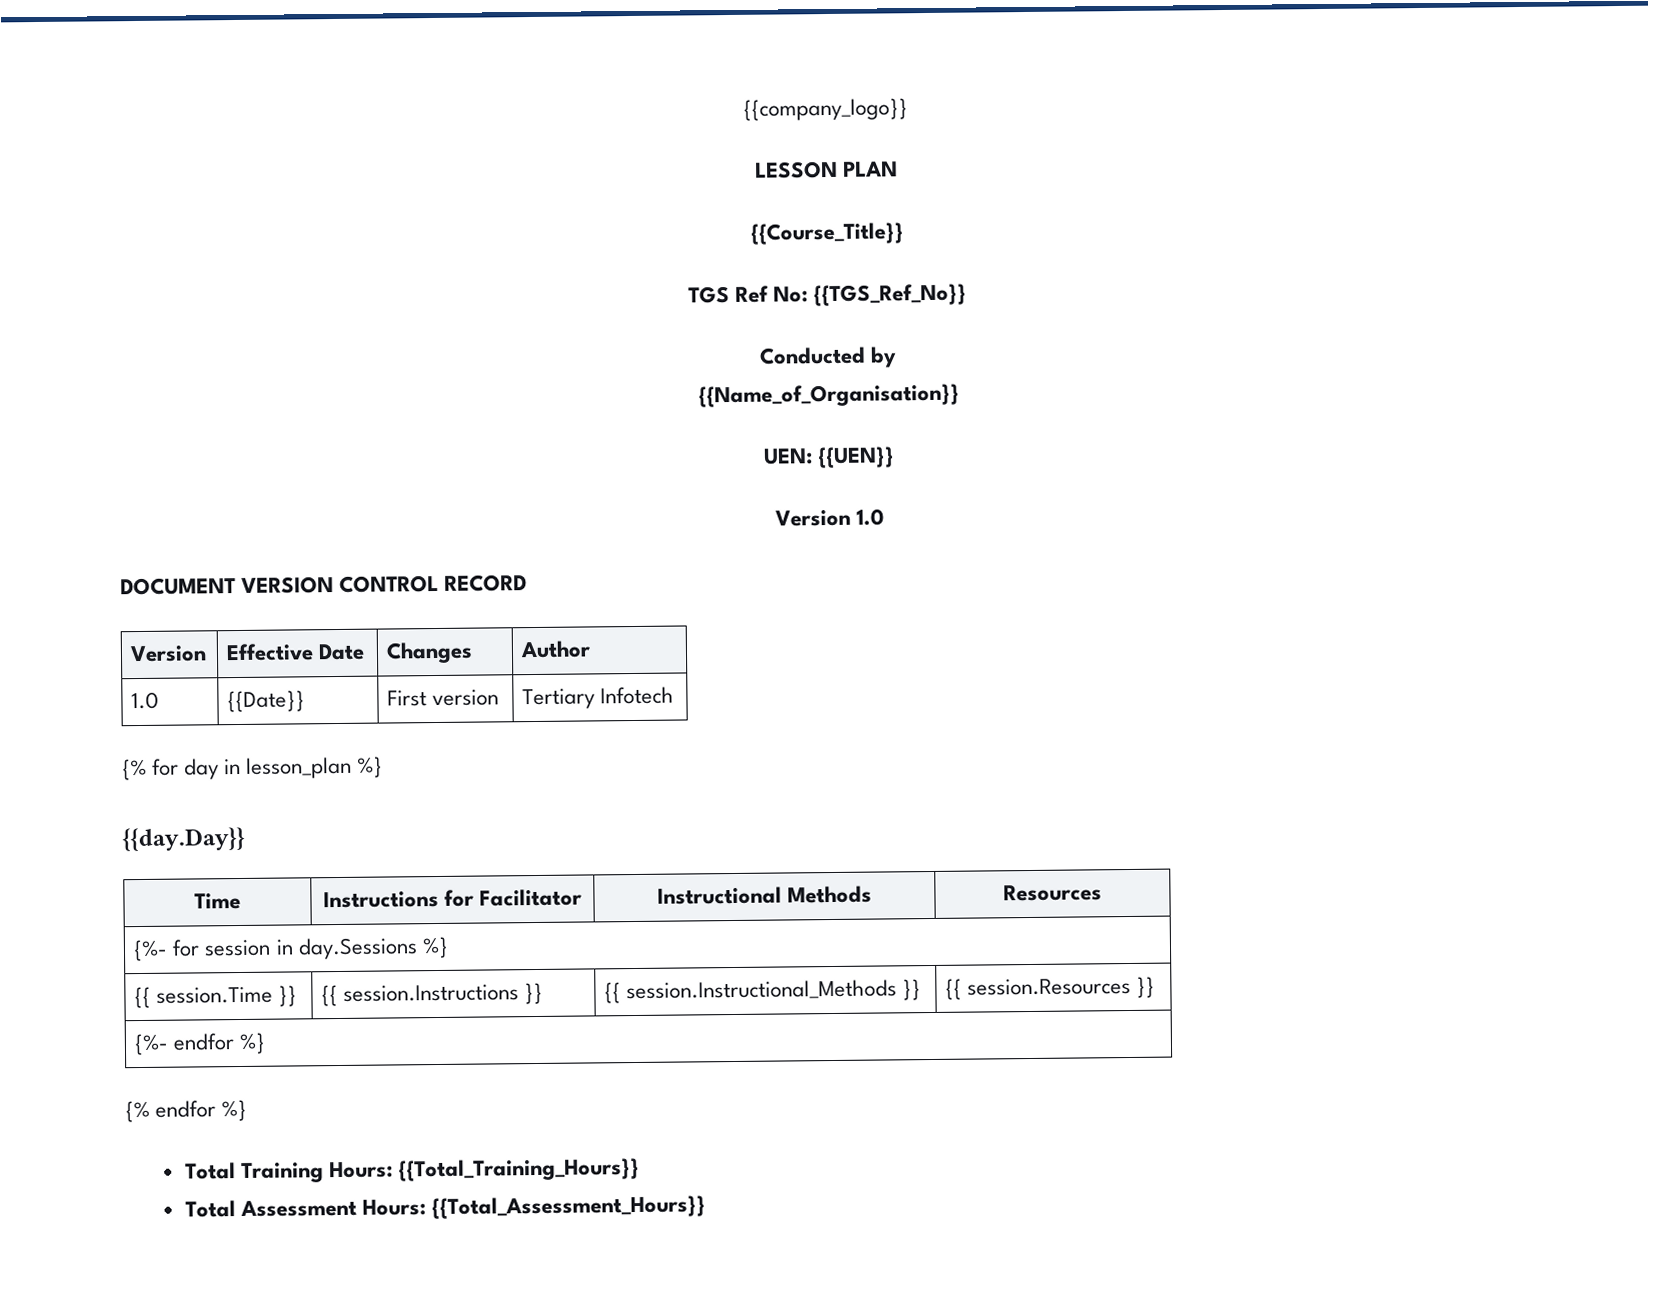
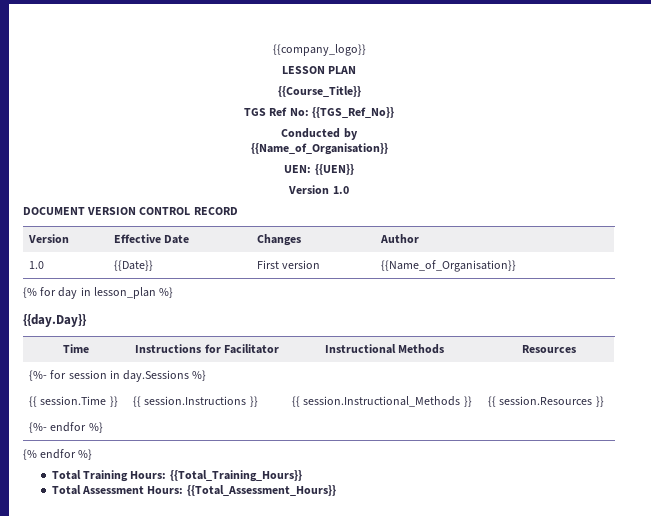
[522,686,675,710] Tertiary Infotech -> [381,260,517,272] {{Name_of_Organisation}}

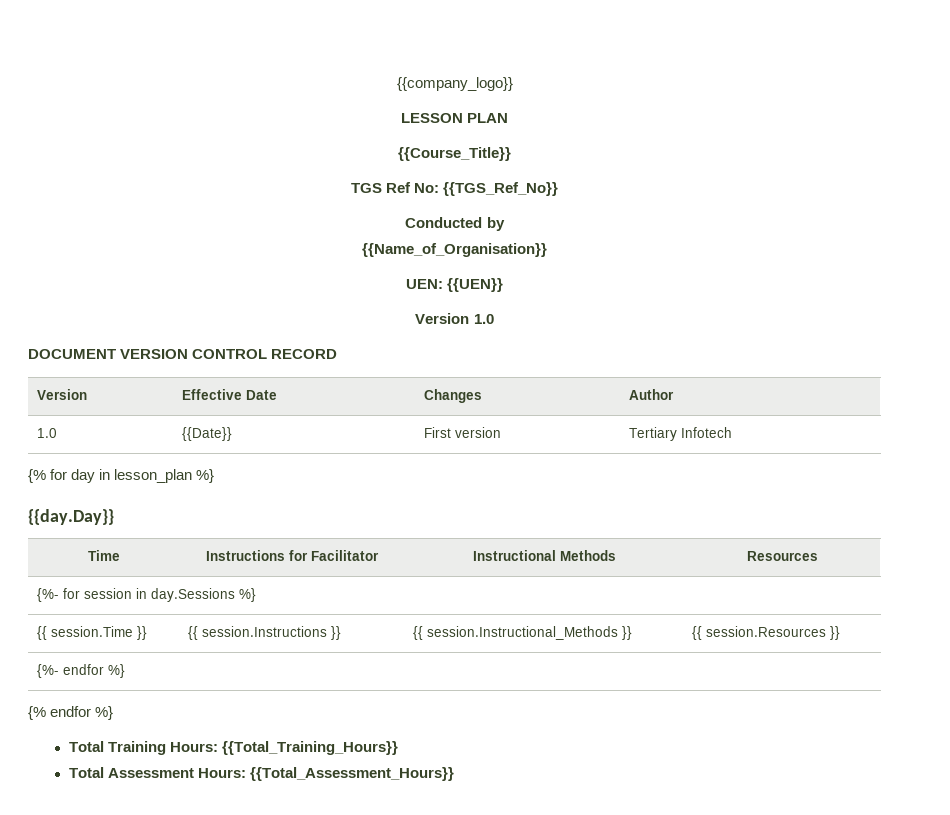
[381,260,517,272] {{Name_of_Organisation}} -> [628,427,732,441] Tertiary Infotech

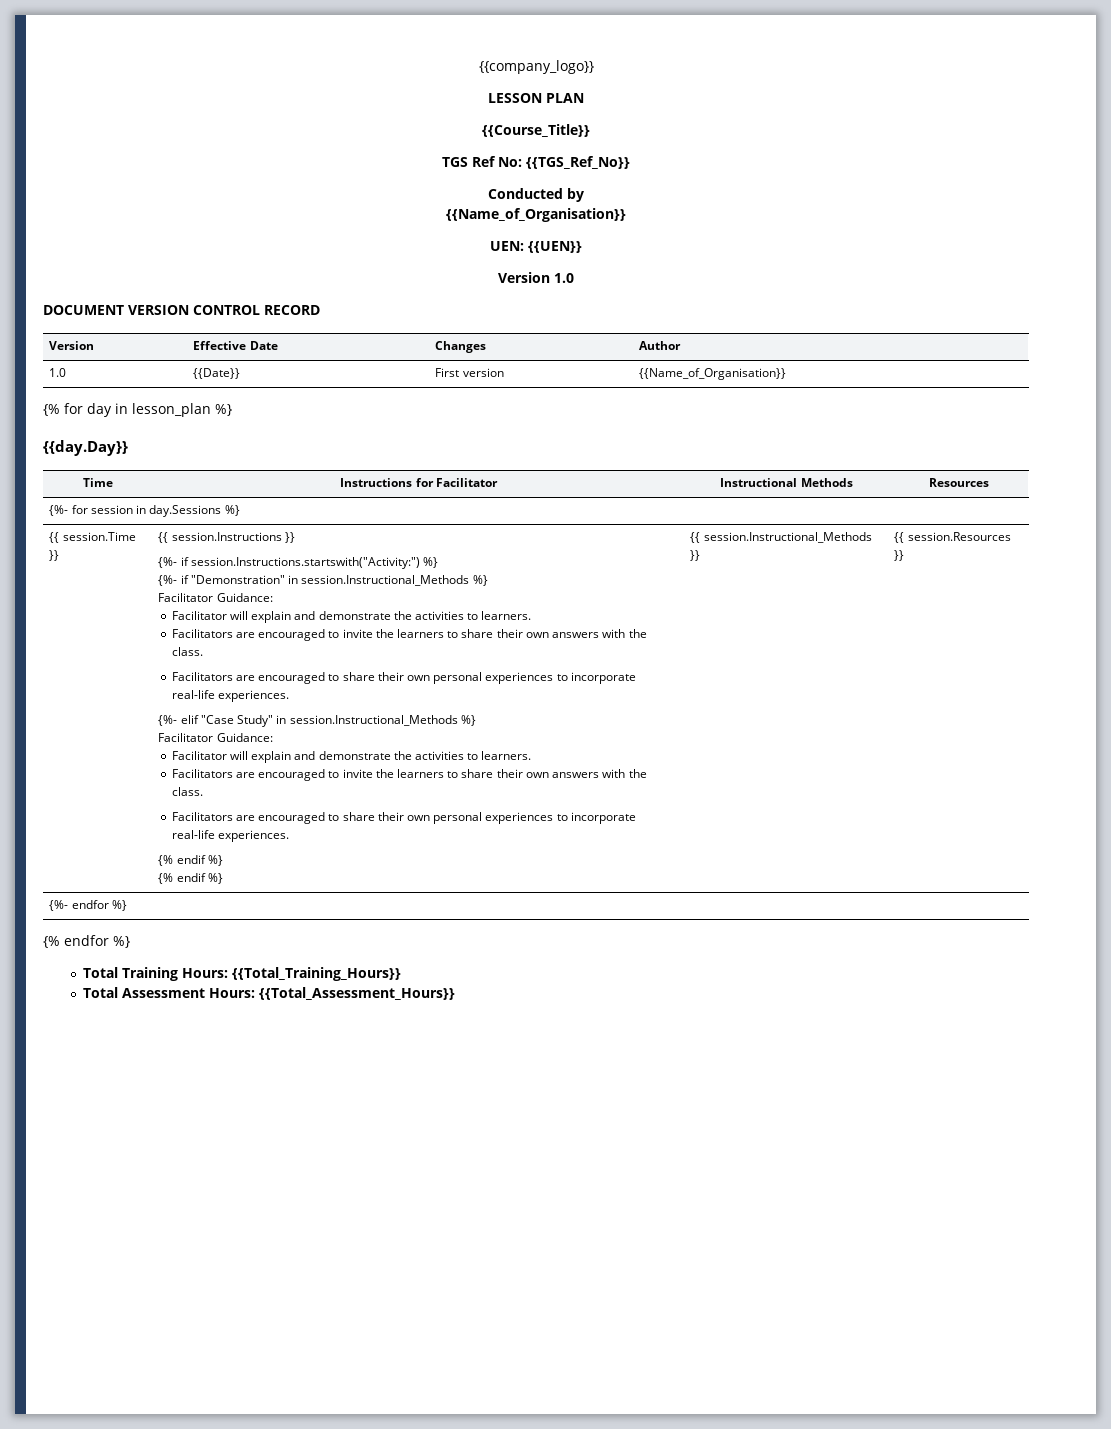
[628,427,732,441] Tertiary Infotech -> [639,368,787,380] {{Name_of_Organisation}}
(341, 633) none -> [158,557,439,569] [158,575,488,586] [158,593,273,602] [171,611,532,623] [171,629,647,641] [171,647,203,656] [171,672,636,684] [171,690,289,702] [158,715,476,727] [158,733,273,742] [171,751,532,763] [171,769,647,781] [171,787,203,796] [171,812,636,824] [171,830,289,842] [158,855,223,866] [158,873,223,884] // {%- if session.Instructions.startswith("Activity:") %} // {%- if "Demonstration" in session.Instructional_Methods %} // Facilitator Guidance: // Facilitator will explain and demonstrate the activities to learners. // Facilitators are encouraged to invite the learners to share their own answers with the class. // Facilitators are encouraged to share their own personal experiences to incorporate real-life experiences. // {%- elif "Case Study" in session.Instructional_Methods %} // Facilitator Guidance: // Facilitator will explain and demonstrate the activities to learners. // Facilitators are encouraged to invite the learners to share their own answers with the class. // Facilitators are encouraged to share their own personal experiences to incorporate real-life experiences. // {% endif %} // {% endif %}

